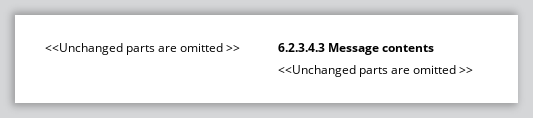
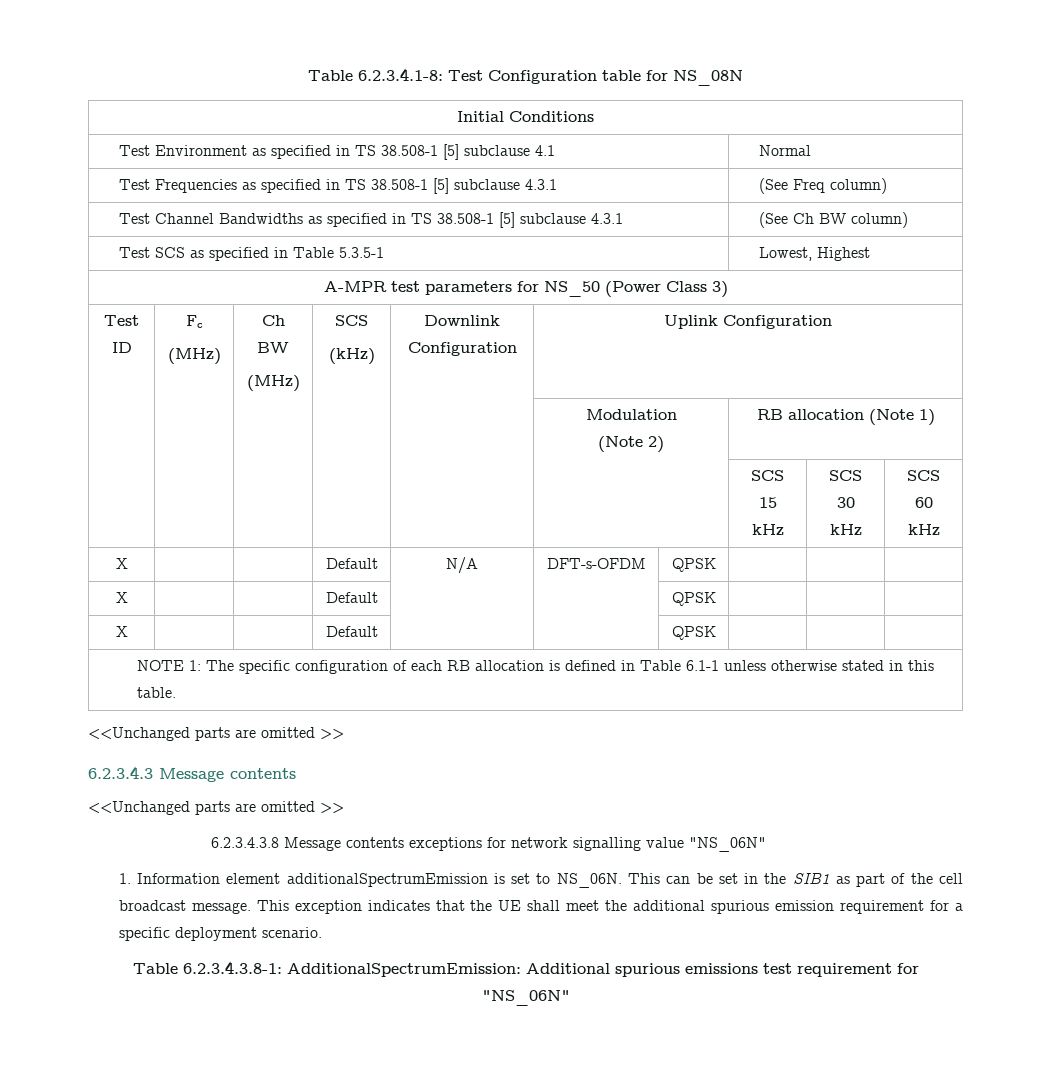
(45, 49) none -> [308,68,743,86] [457,111,594,122] [118,144,555,160] [758,145,811,156] [118,178,557,194] [758,178,887,194] [118,212,623,228] [758,212,908,228] [118,247,384,261] [758,247,870,261] [323,281,728,298] [104,315,139,326] [111,342,132,353] [185,315,203,328] [167,348,221,365] [261,315,285,326] [257,342,289,353] [246,375,300,392] [335,315,368,326] [328,348,375,365] [424,315,500,326] [407,342,517,356] [663,315,832,329] [585,409,677,420] [598,436,664,453] [756,409,935,426] [751,470,784,481] [758,497,777,508] [751,524,784,536] [829,470,862,481] [836,497,855,508] [829,524,862,536] [907,470,940,481] [914,497,933,508] [907,524,940,536] [115,558,128,569] [325,558,378,569] [446,557,478,574] [546,558,646,569] [671,558,716,572] [115,592,128,603] [325,592,378,603] [671,592,716,606] [115,626,128,637] [325,626,378,637] [671,626,716,640] [137,660,935,674] [137,687,177,698] Table 6.2.3.4.1-8: Test Configuration table for NS_08N // Initial Conditions // Test Environment as specified in TS 38.508-1 [5] subclause 4.1 | Normal // Test Frequencies as specified in TS 38.508-1 [5] subclause 4.3.1 | (See Freq column) // Test Channel Bandwidths as specified in TS 38.508-1 [5] subclause 4.3.1 | (See Ch BW column) // Test SCS as specified in Table 5.3.5-1 | Lowest, Highest // A-MPR test parameters for NS_50 (Power Class 3) // Test ID | Fc // (MHz) | Ch BW // (MHz) | SCS // (kHz) | Downlink Configuration | Uplink Configuration // | | | | | Modulation // (Note 2) | RB allocation (Note 1) // | | | | | | SCS 15 kHz | SCS 30 kHz | SCS 60 kHz // X | | | Default | N/A | DFT-s-OFDM | QPSK | | | // X | | | Default | | | QPSK | | | // X | | | Default | | | QPSK | | | // NOTE 1: The specific configuration of each RB allocation is defined in Table 6.1-1 unless otherwise stated in this table. //
(474, 70) none -> [210,837,766,852] [118,872,964,888] [118,900,964,914] [118,927,322,941] [132,961,919,977] [481,990,570,1006] // 6.2.3.4.3.8 Message contents exceptions for network signalling value "NS_06N" // 1. Information element additionalSpectrumEmission is set to NS_06N. This can be set in the SIB1 as part of the cell broadcast message. This exception indicates that the UE shall meet the additional spurious emission requirement for a specific deployment scenario. // Table 6.2.3.4.3.8-1: AdditionalSpectrumEmission: Additional spurious emissions test requirement for "NS_06N"

